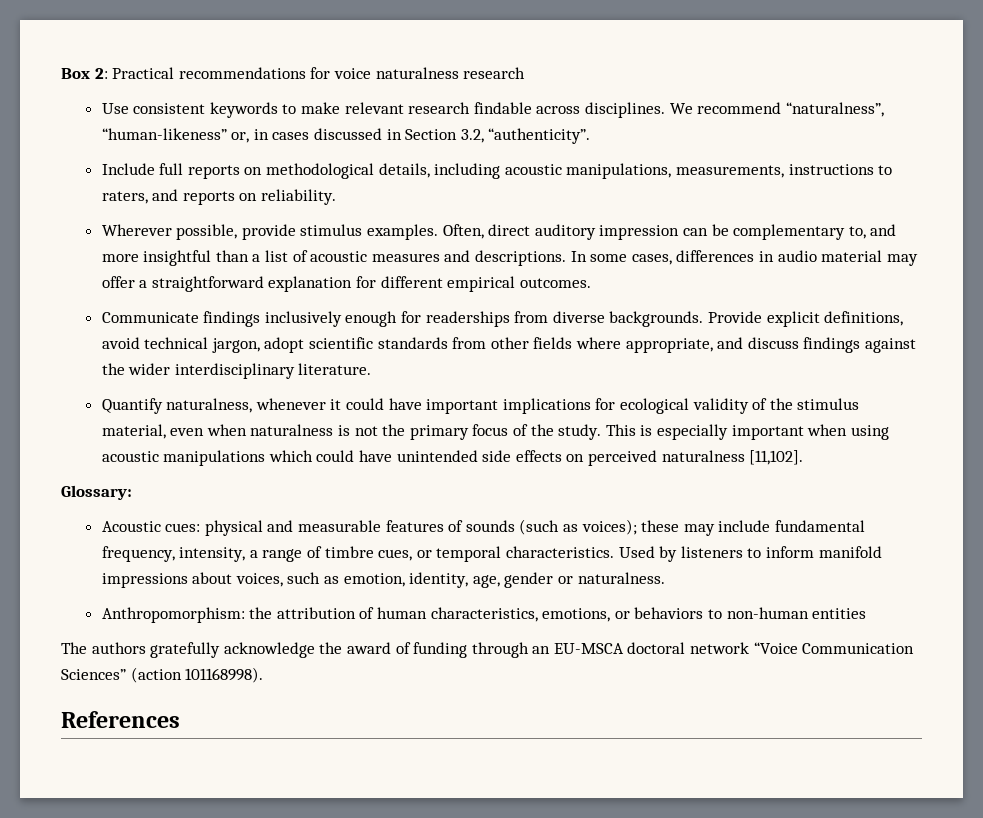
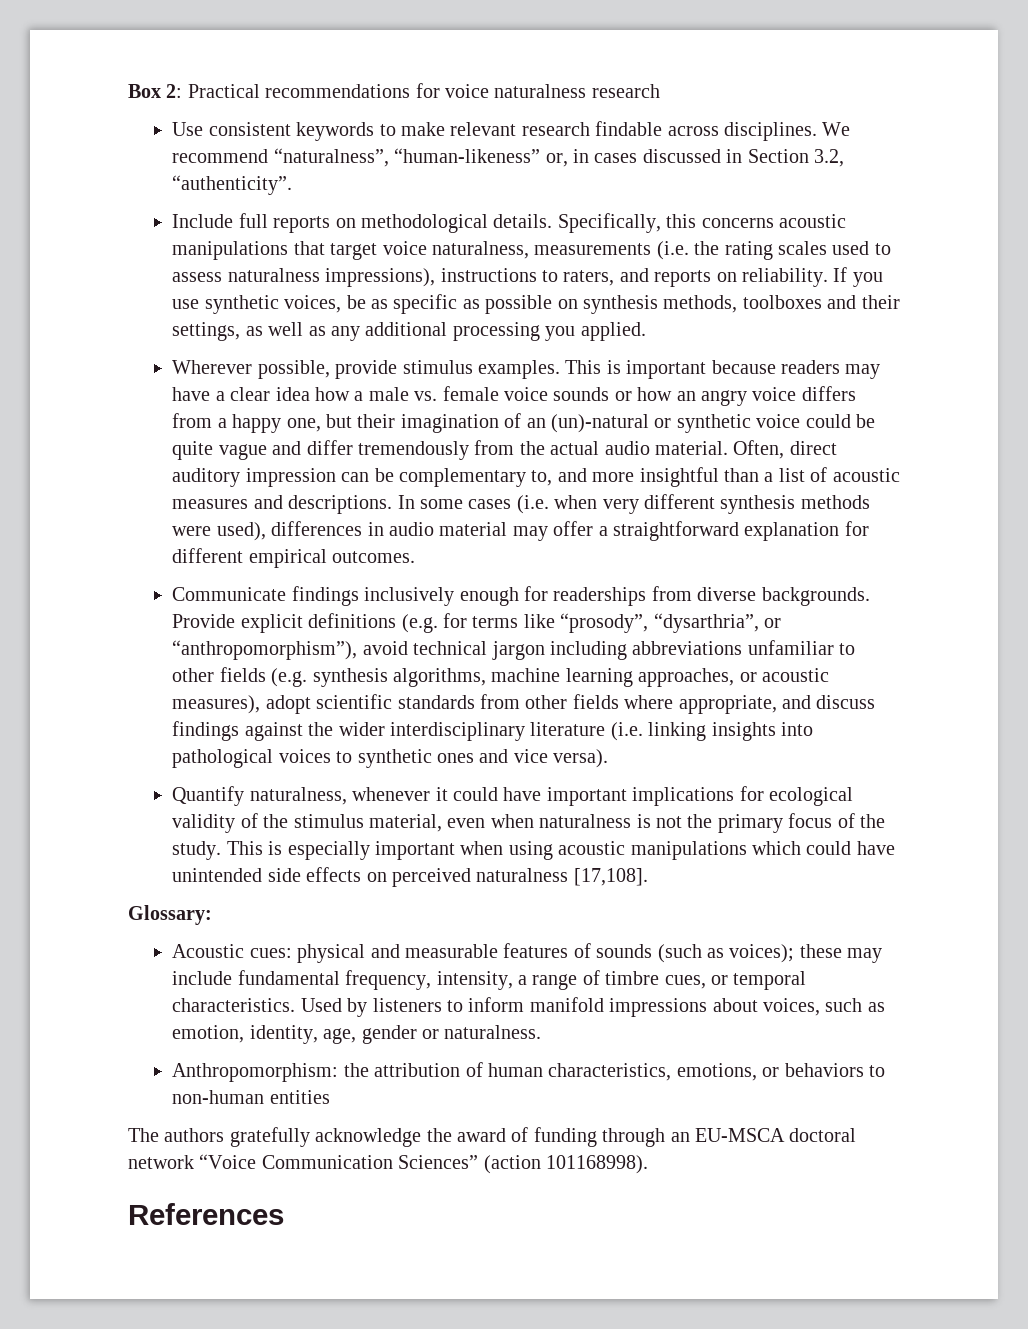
[378,163,785,179] details, including acoustic manipulations, measurements, -> [493,213,847,233] [172,241,891,260] [172,268,436,287] details. Specifically, this concerns acoustic manipulations that target voice naturalness, measurements (i.e. the rating scales used to assess naturalness impressions),
(337, 197) none -> [833,267,883,287] [172,294,900,314] [172,322,646,341] If you use synthetic voices, be as specific as possible on synthesis methods, toolboxes and their settings, as well as any additional processing you applied.
(439, 232) none -> [565,360,881,379] [172,386,856,406] [172,413,876,433] [172,440,729,460] This is important because readers may have a clear idea how a male vs. female voice sounds or how an angry voice differs from a happy one, but their imagination of an (un)-natural or synthetic voice could be quite vague and differ tremendously from the actual audio material.
[631,254,672,265] cases, -> [468,494,870,514] [172,522,266,541] cases (i.e. when very different synthesis methods were used),
[824,311,904,326] [101,337,260,353] definitions, avoid technical jargon, -> [308,613,782,633] [172,640,856,660] [172,667,830,687] [172,695,261,714] definitions (e.g. for terms like “prosody”, “dysarthria”, or “anthropomorphism”), avoid technical jargon including abbreviations unfamiliar to other fields (e.g. synthesis algorithms, machine learning approaches, or acoustic measures),
[298,363,372,375] literature. -> [530,722,814,741] [172,749,609,768] literature (i.e. linking insights into pathological voices to synthetic ones and vice versa).
[749,450,804,465] [11,102]. -> [573,868,648,886] [17,108].

